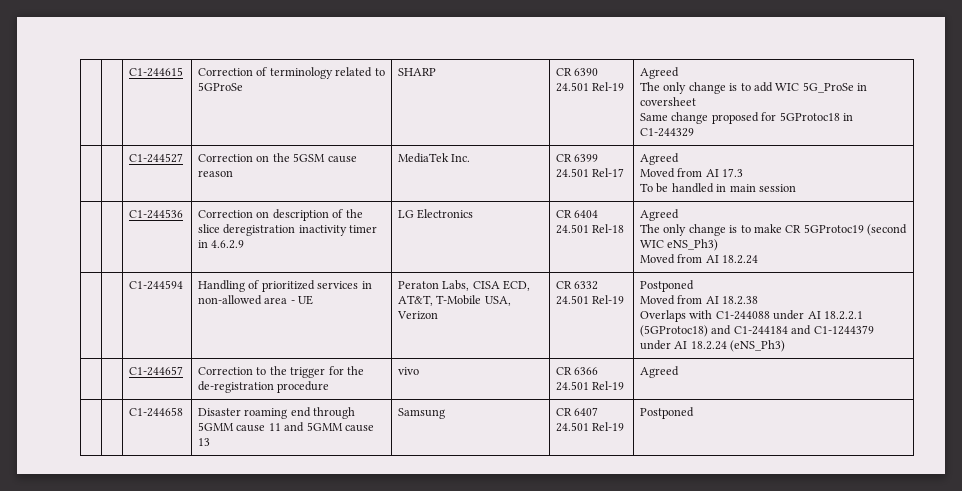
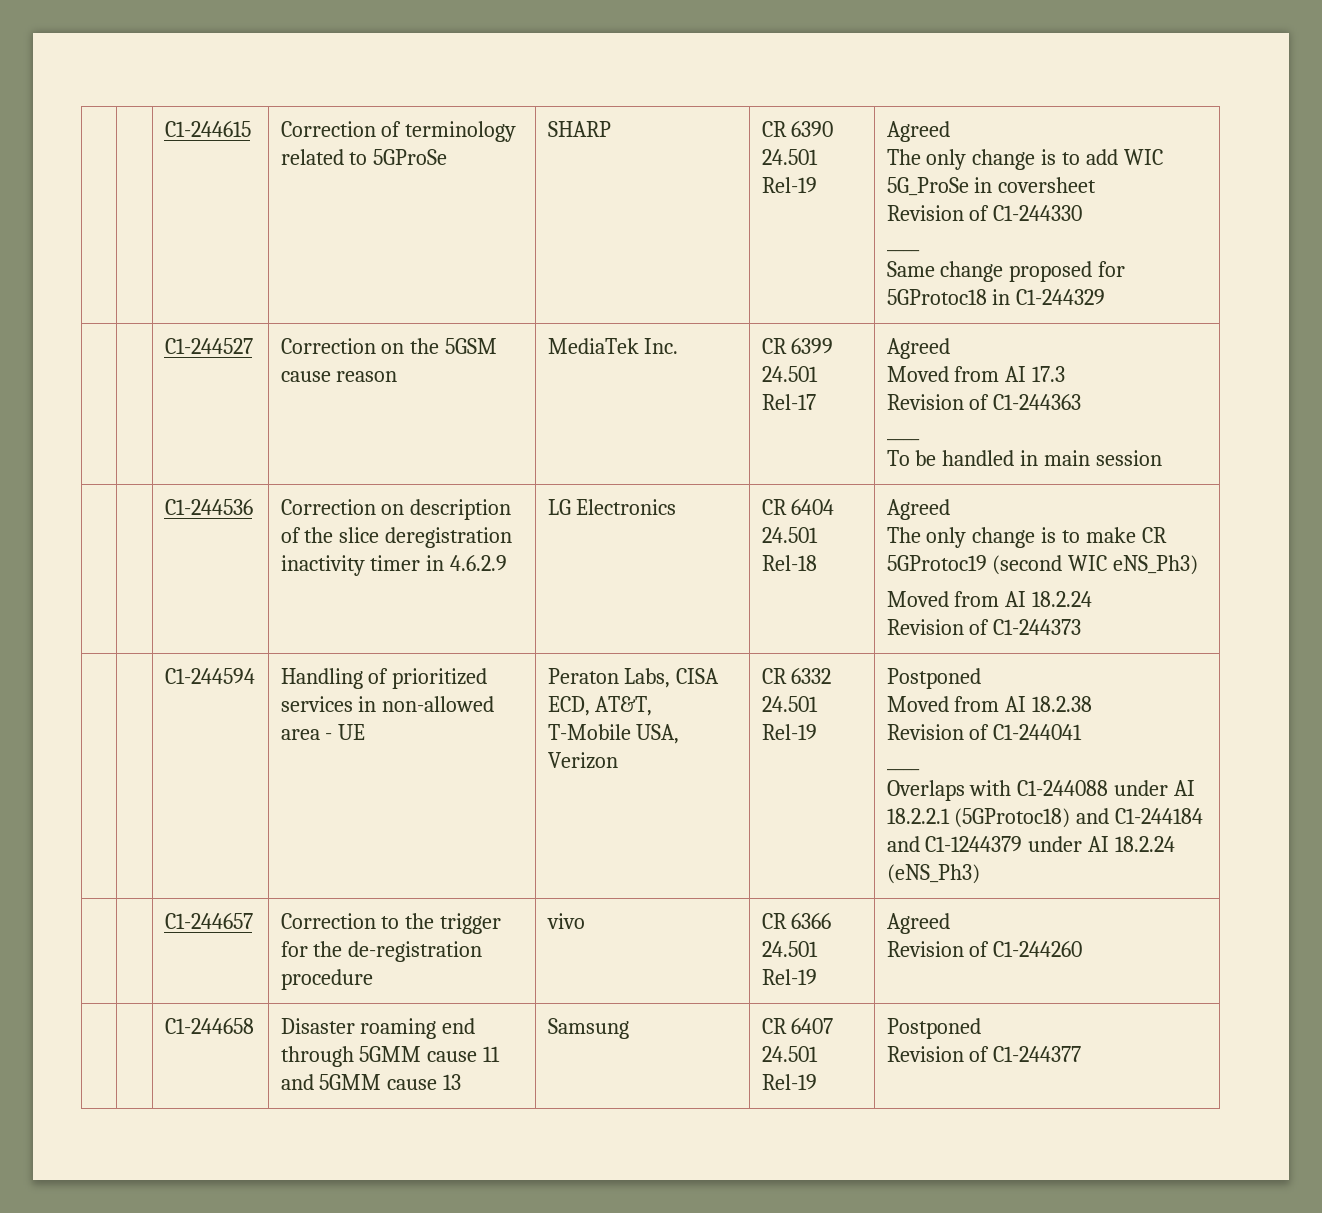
(697, 101) none -> [886,205,1083,221] [886,249,920,252] // Revision of C1-244330 // ____
(744, 172) none -> [886,394,1082,410] [886,438,920,441] // Revision of C1-244363 // ____
(759, 259) none -> [886,619,1082,635] // Revision of C1-244373
(759, 300) none -> [886,724,1083,740] [886,768,920,771] // Revision of C1-244041 // ____
(680, 372) none -> [886,941,1083,957] // Revision of C1-244260
(695, 413) none -> [886,1046,1082,1062] // Revision of C1-244377

